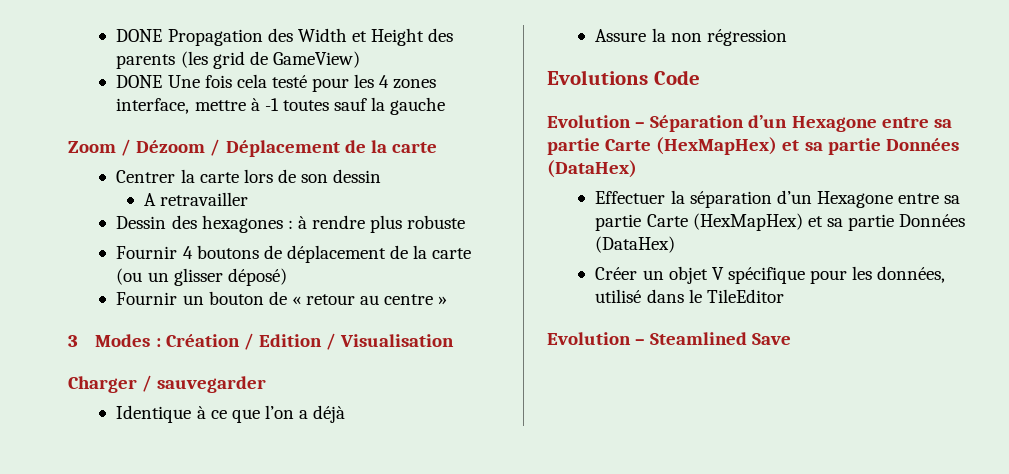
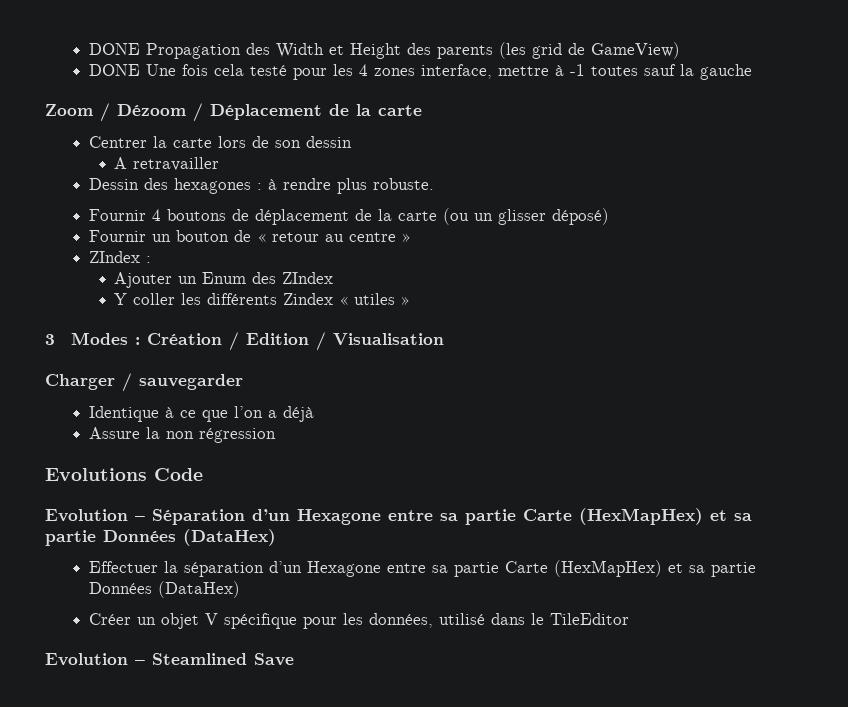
[407,215,466,229] robuste -> [372,178,434,190] robuste.
(448, 300) none -> [88,251,151,263] [114,272,334,288] [114,293,411,305] // ZIndex : // Ajouter un Enum des ZIndex // Y coller les différents Zindex « utiles »

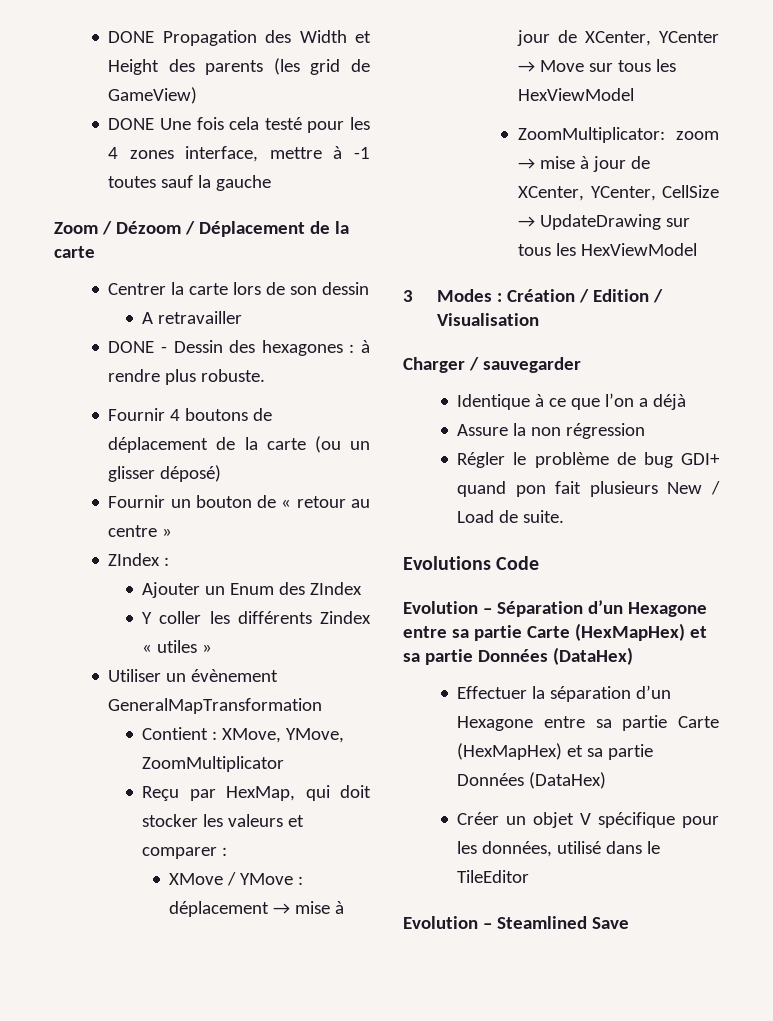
(220, 164) none -> [108,341,167,353] DONE -
(411, 300) none -> [108,669,279,682] [108,698,323,714] [142,727,345,743] [142,756,285,772] [142,785,371,801] [142,814,305,827] [142,847,228,859] [169,872,304,886] [169,901,345,917] [517,30,719,46] [518,59,677,72] [518,88,635,101] [518,127,719,143] [518,156,651,172] [518,185,719,201] [518,214,691,230] [518,243,698,256] // Utiliser un évènement GeneralMapTransformation // Contient : XMove, YMove, ZoomMultiplicator // Reçu par HexMap, qui doit stocker les valeurs et comparer : // XMove / YMove : déplacement → mise à jour de XCenter, YCenter → Move sur tous les HexViewModel // ZoomMultiplicator: zoom → mise à jour de XCenter, YCenter, CellSize → UpdateDrawing sur tous les HexViewModel
(276, 435) none -> [457,452,720,468] [457,481,720,497] [457,510,565,523] // Régler le problème de bug GDI+ quand pon fait plusieurs New / Load de suite.

